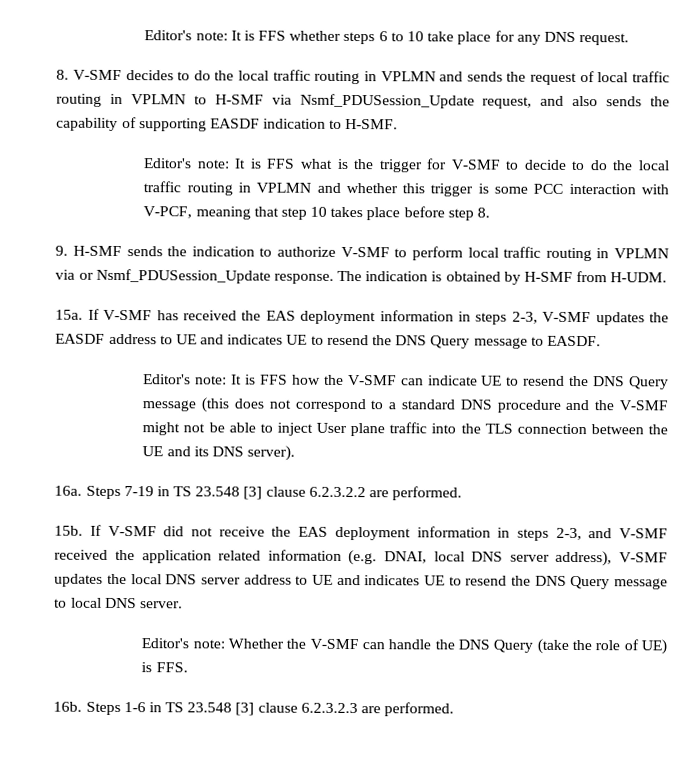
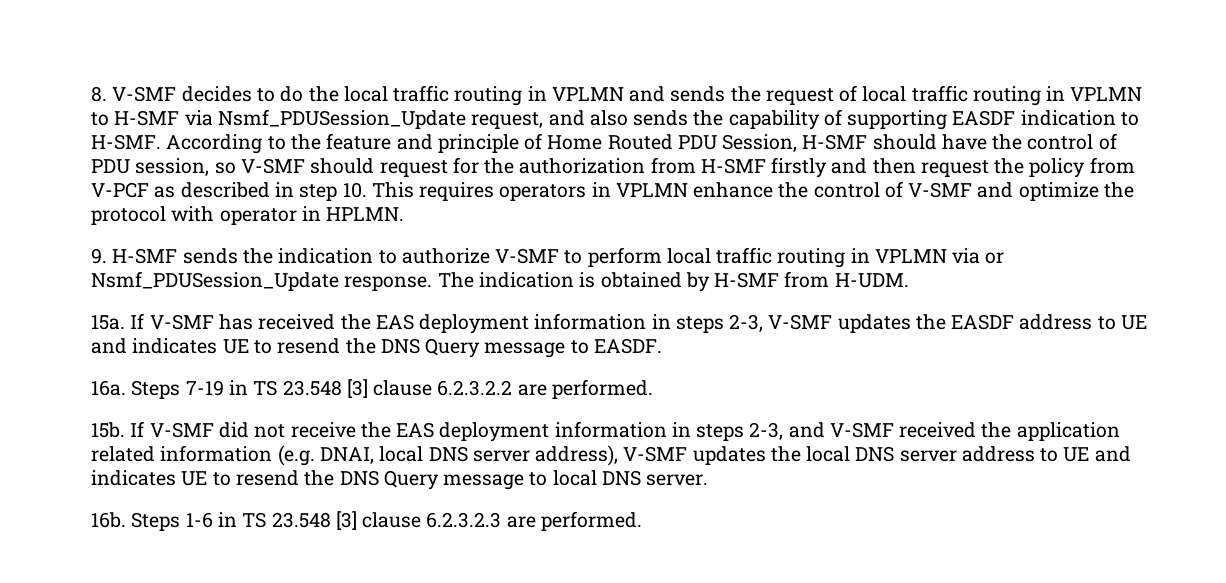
[144,30,630,46] Editor's note: It is FFS whether steps 6 to 10 take place for any DNS request. // -> (91, 94) none
[143,158,670,173] [143,181,669,197] [143,206,490,221] // Editor's note: It is FFS what is the trigger for V-SMF to decide to do the local traffic routing in VPLMN and whether this trigger is some PCC interaction with V-PCF, meaning that step 10 takes place before step 8. -> [166,133,1117,154] [91,157,1135,178] [91,181,1134,201] [91,206,405,225] According to the feature and principle of Home Routed PDU Session, H-SMF should have the control of PDU session, so V-SMF should request for the authorization from H-SMF firstly and then request the policy from V-PCF as described in step 10. This requires operators in VPLMN enhance the control of V-SMF and optimize the protocol with operator in HPLMN.
[143,374,669,390] [142,397,668,413] [142,422,668,437] [142,445,296,461] // Editor's note: It is FFS how the V-SMF can indicate UE to resend the DNS Query message (this does not correspond to a standard DNS procedure and the V-SMF might not be able to inject User plane traffic into the TLS connection between the UE and its DNS server). -> (662, 346) none
[141,638,668,655] [141,662,188,673] // Editor's note: Whether the V-SMF can handle the DNS Query (take the role of UE) is FFS. -> (709, 480) none

